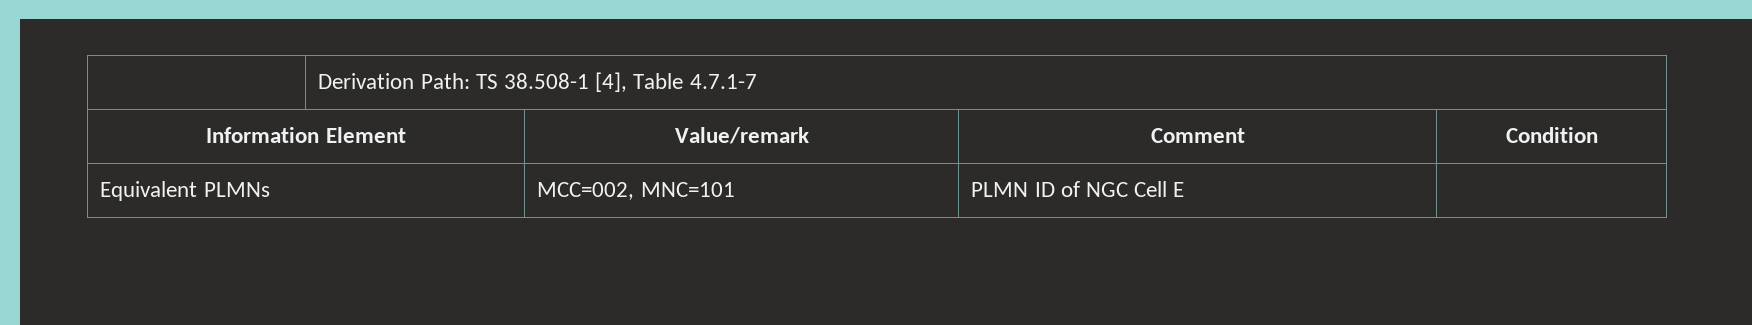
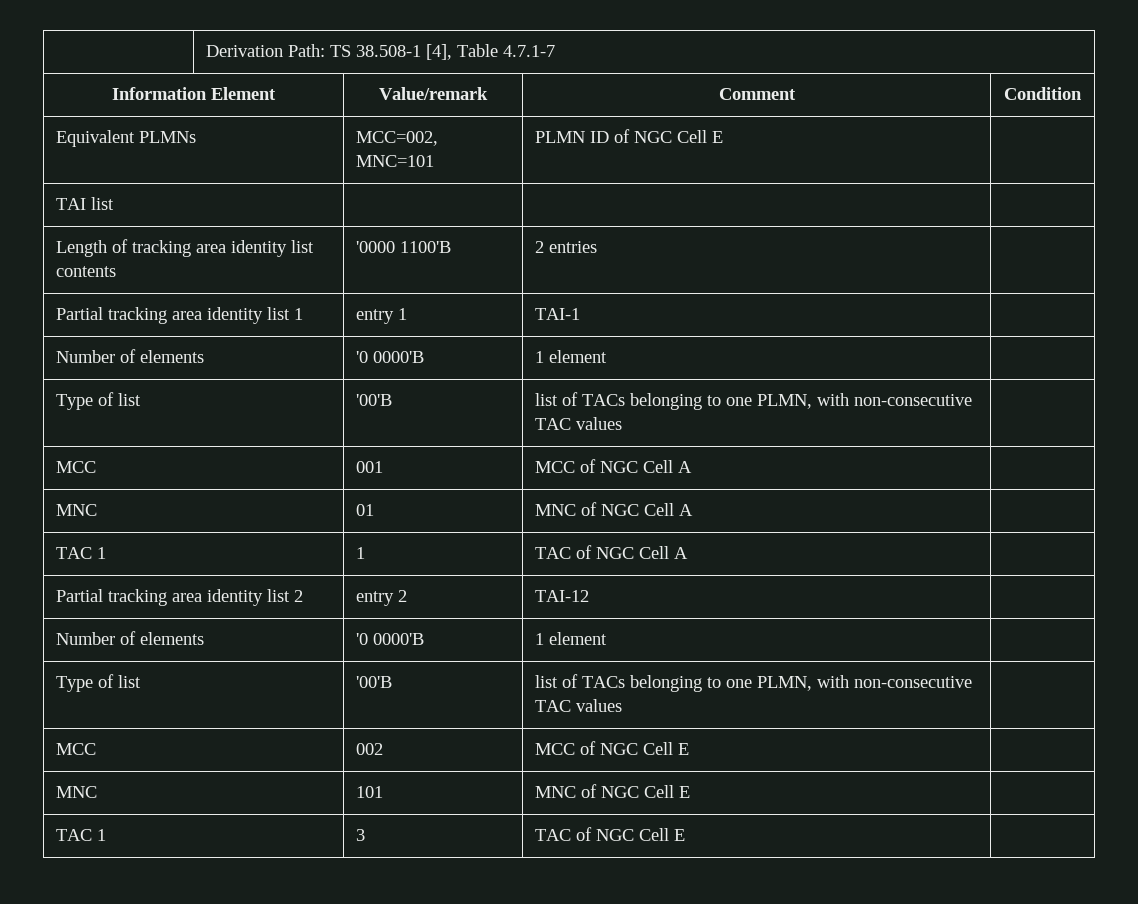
(1185, 189) none -> [55,197,114,210] [55,239,314,257] [55,266,116,277] [355,241,451,253] [534,241,597,253] [55,307,303,324] [355,308,407,324] [534,308,580,320] [55,349,204,363] [355,351,424,363] [534,350,607,363] [55,392,141,410] [355,394,392,406] [534,392,972,410] [534,417,622,430] [55,461,96,473] [355,461,383,473] [534,459,692,473] [55,504,97,516] [355,504,374,516] [534,502,693,516] [55,547,106,559] [355,547,365,559] [534,545,688,559] [55,589,303,606] [355,590,407,606] [534,590,589,602] [55,631,204,645] [355,633,424,645] [534,632,607,645] [55,674,141,692] [355,676,392,688] [534,674,972,692] [534,699,622,712] [55,743,96,755] [355,743,383,755] [534,741,689,755] [55,786,97,798] [355,786,383,798] [534,784,690,798] [55,829,106,841] [355,829,365,841] [534,827,685,841] // TAI list | | | // Length of tracking area identity list contents | '0000 1100'B | 2 entries | // Partial tracking area identity list 1 | entry 1 | TAI-1 | // Number of elements | '0 0000'B | 1 element | // Type of list | '00'B | list of TACs belonging to one PLMN, with non-consecutive TAC values | // MCC | 001 | MCC of NGC Cell A | // MNC | 01 | MNC of NGC Cell A | // TAC 1 | 1 | TAC of NGC Cell A | // Partial tracking area identity list 2 | entry 2 | TAI-12 | // Number of elements | '0 0000'B | 1 element | // Type of list | '00'B | list of TACs belonging to one PLMN, with non-consecutive TAC values | // MCC | 002 | MCC of NGC Cell E | // MNC | 101 | MNC of NGC Cell E | // TAC 1 | 3 | TAC of NGC Cell E |

